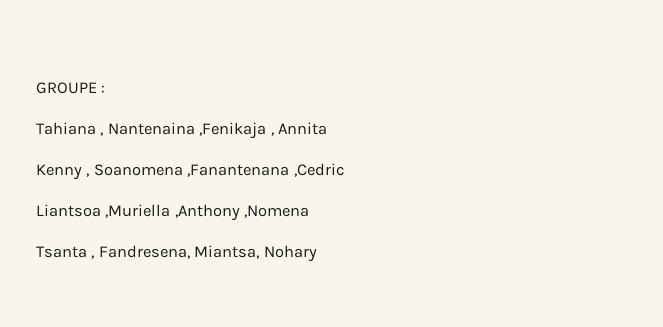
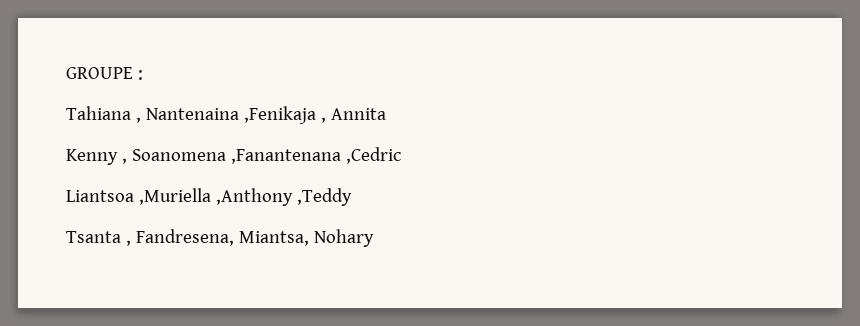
[244,205,310,218] ,Nomena -> [296,188,352,206] ,Teddy

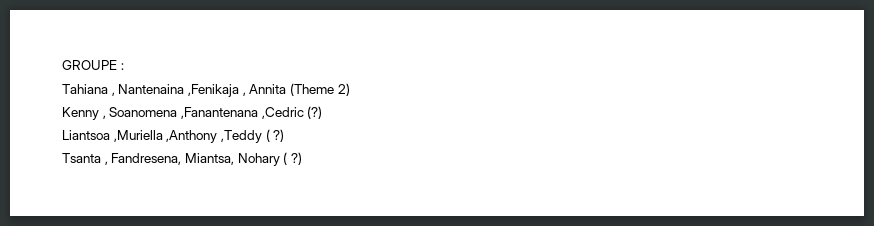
(386, 114) none -> [289,83,350,96] (Theme 2)
(401, 155) none -> [307,106,323,119] (?)
(352, 197) none -> [265,129,285,142] ( ?)
(374, 238) none -> [283,152,302,165] ( ?)

